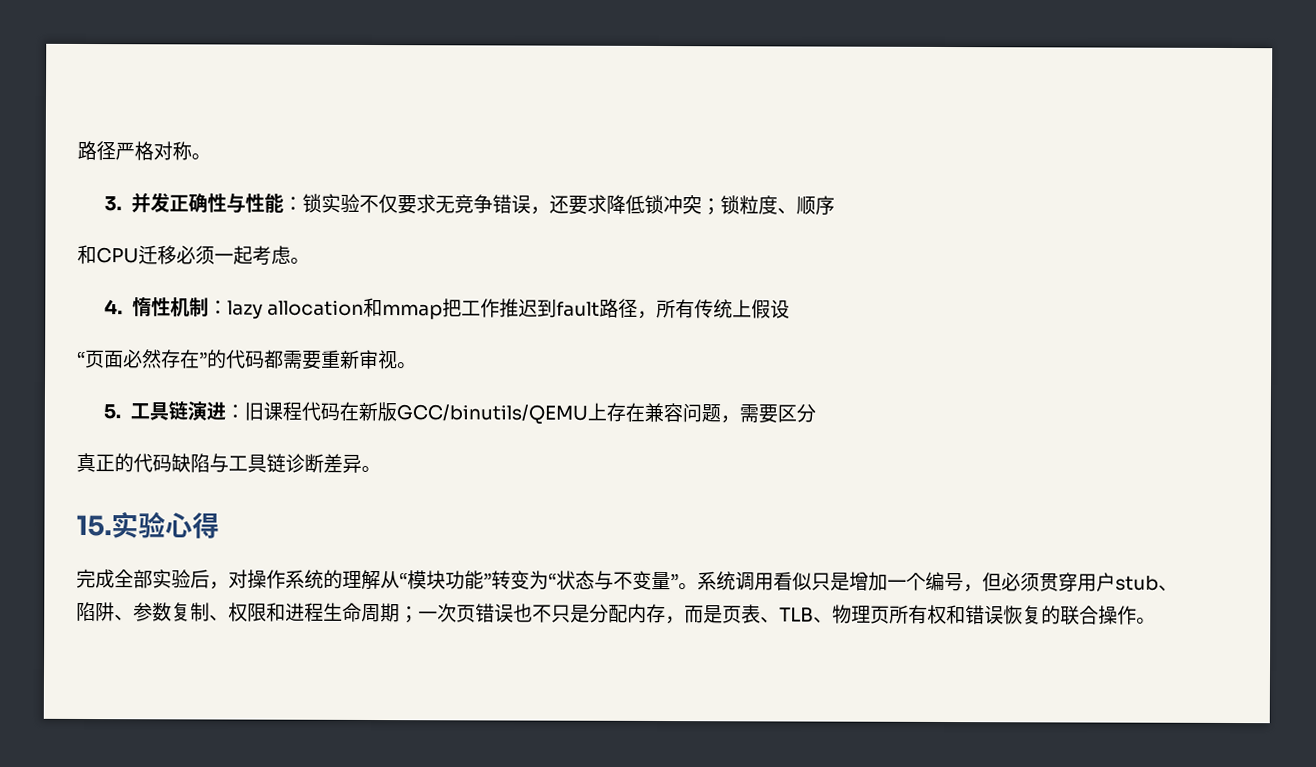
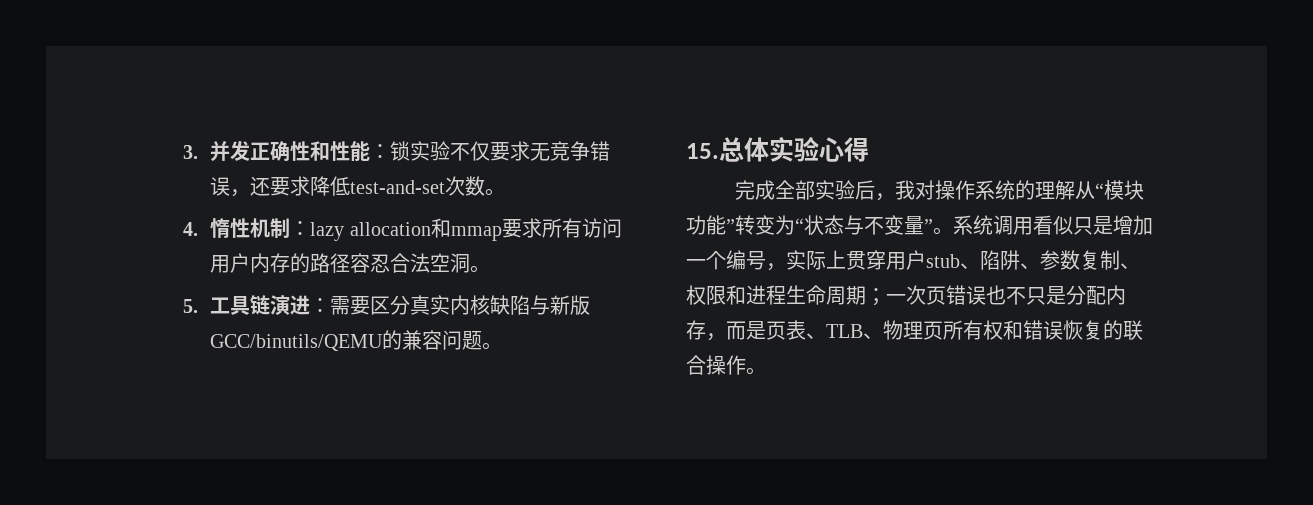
[77,140,211,161] 路径严格对称。 // -> (182, 152) none
[226,193,247,214] 与 -> [310,141,331,161] 和
[644,194,836,216] [77,244,291,266] 锁冲突；锁粒度、顺序 // 和CPU迁移必须一起考虑 -> [350,176,486,196] test-and-set次数
[441,298,790,319] [77,349,398,370] 把工作推迟到fault路径，所有传统上假设 // “页面必然存在”的代码都需要重新审视 -> [501,218,622,238] [210,253,471,273] 要求所有访问用户内存的路径容忍合法空洞
[244,401,360,421] 旧课程代码在 -> [330,295,551,315] 需要区分真实内核缺陷与
[587,402,646,422] 上存在 -> [382,330,403,350] 的
[720,403,817,424] [76,452,362,473] ，需要区分 // 真正的代码缺陷与工具链诊断差异 -> (483, 340) none
(112, 525) none -> [719,137,769,162] 总体
(229, 585) none -> [895,180,916,200] 我
[982,572,1040,592] 但必须 -> [786,250,846,270] 实际上

